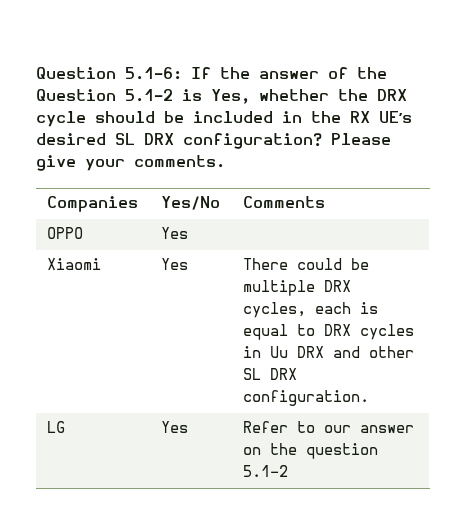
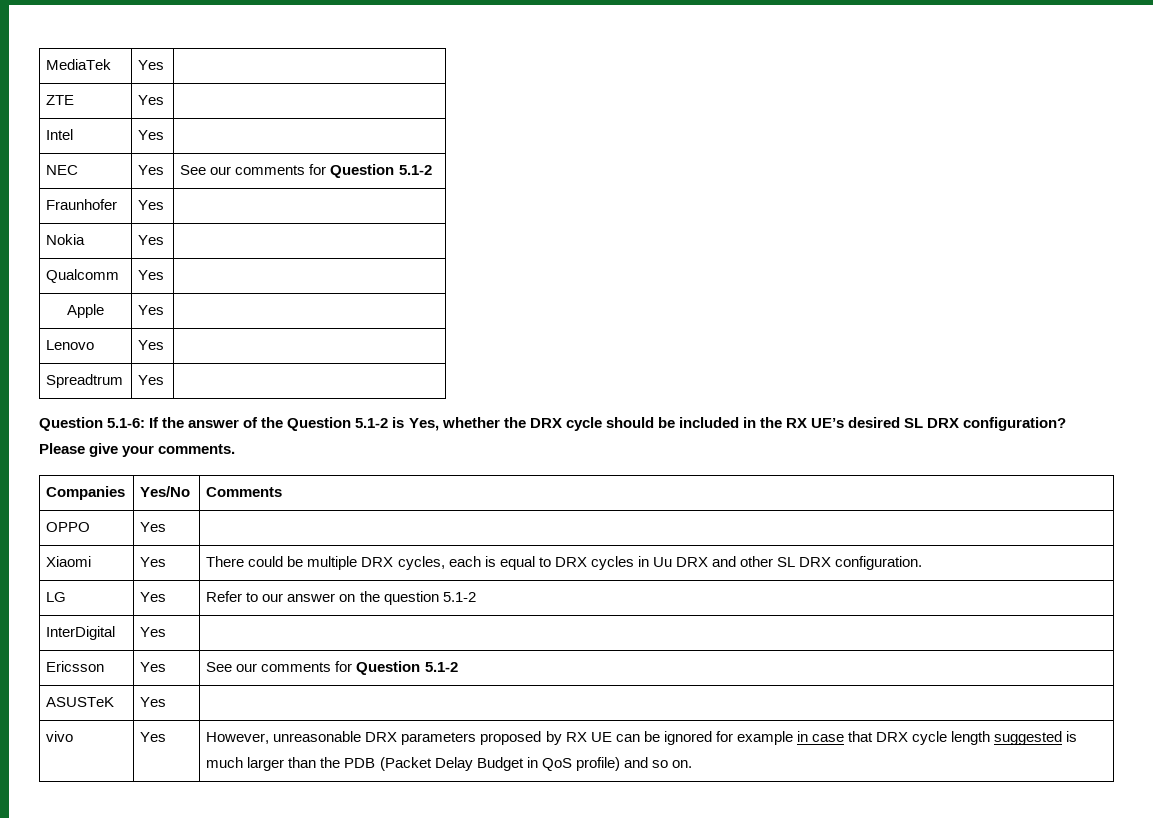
(36, 73) none -> [46,59,112,70] [138,60,165,70] [46,95,75,105] [138,95,165,105] [46,129,74,140] [138,130,165,140] [46,165,79,175] [138,165,165,175] [180,164,432,178] [46,199,118,210] [138,200,165,210] [46,234,86,245] [138,235,165,245] [46,269,120,283] [138,270,165,280] [67,304,104,318] [138,305,165,315] [46,340,95,350] [138,340,165,350] [46,374,124,388] [138,375,165,385] MediaTek | Yes | // ZTE | Yes | // Intel | Yes | // NEC | Yes | See our comments for Question 5.1-2 // Fraunhofer | Yes | // Nokia | Yes | // Qualcomm | Yes | // Apple | Yes | // Lenovo | Yes | // Spreadtrum | Yes | //
(289, 471) none -> [46,626,116,640] [140,627,167,637] [46,661,105,672] [140,662,167,672] [206,661,458,675] [46,697,115,707] [140,697,167,707] [46,731,74,742] [140,732,167,742] [206,731,1078,745] [206,757,692,771] // InterDigital | Yes | // Ericsson | Yes | See our comments for Question 5.1-2 // ASUSTeK | Yes | // vivo | Yes | However, unreasonable DRX parameters proposed by RX UE can be ignored for example in case that DRX cycle length suggested is much larger than the PDB (Packet Delay Budget in QoS profile) and so on.

